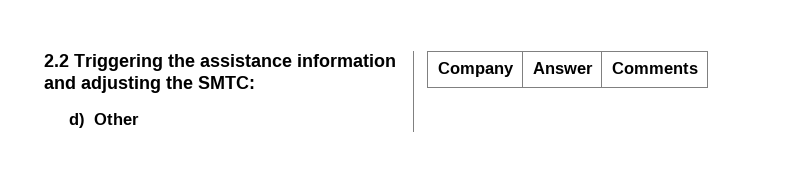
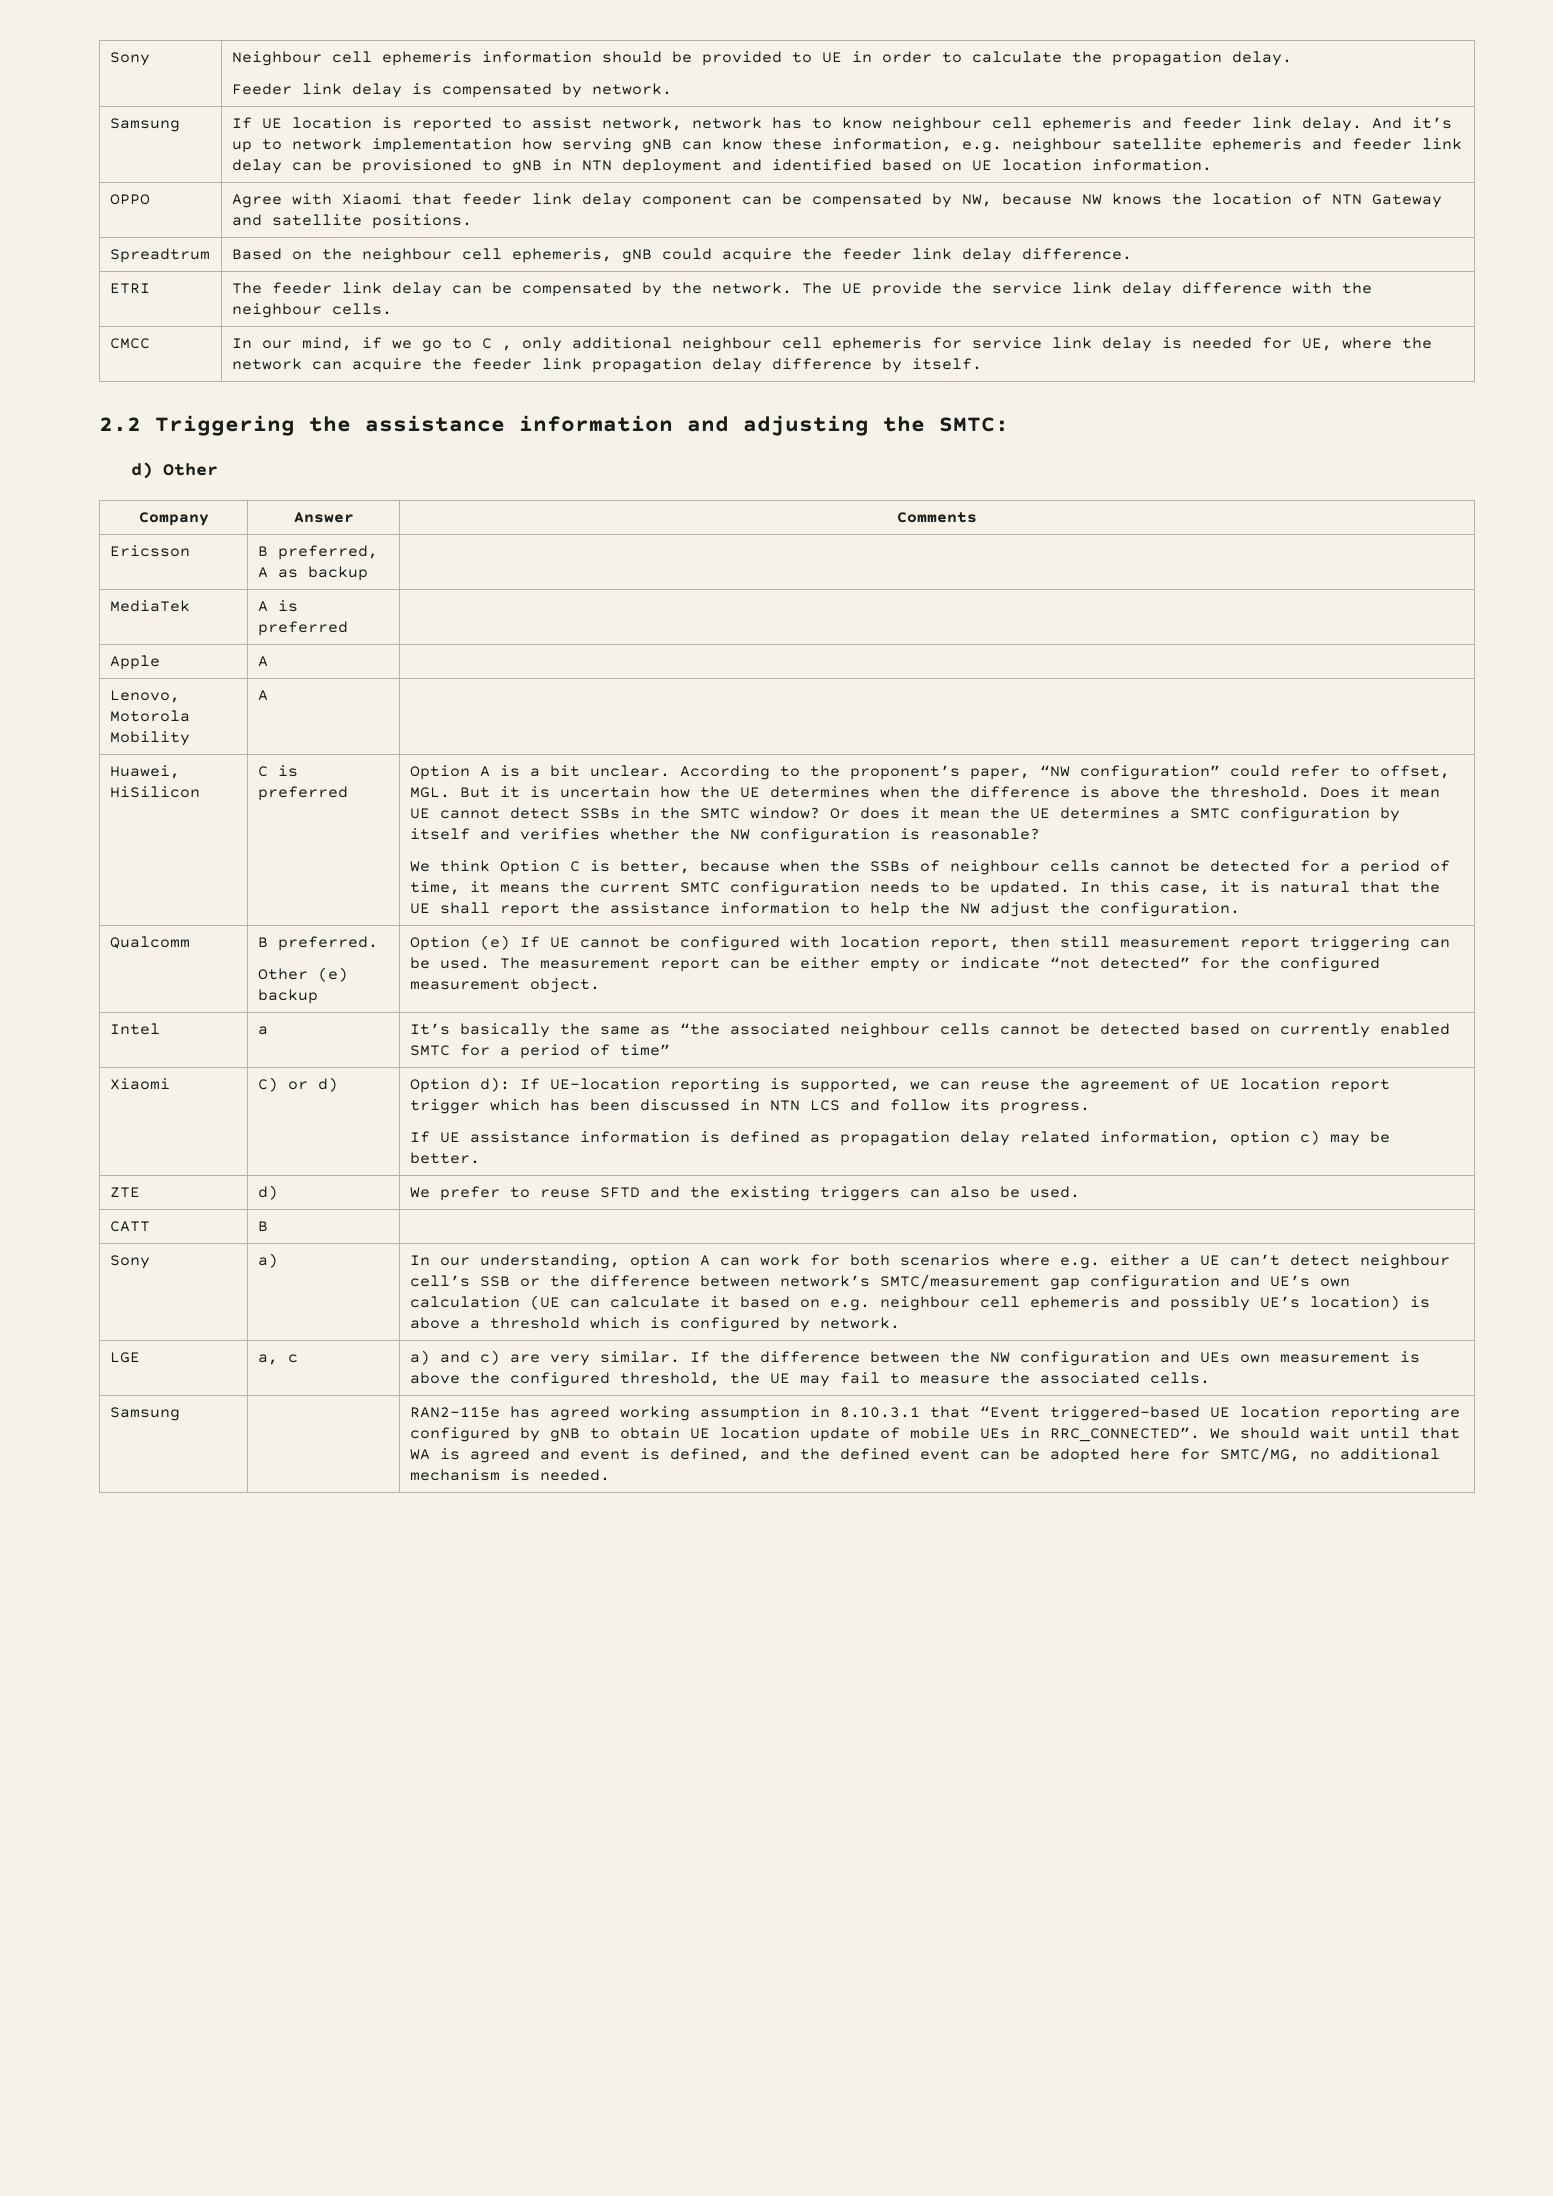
(44, 60) none -> [109,52,150,66] [231,51,1292,66] [231,83,672,98] [109,118,180,132] [231,117,1452,132] [231,138,1462,153] [231,159,1212,174] [109,194,150,205] [231,193,1442,208] [231,214,472,229] [109,248,210,263] [231,248,1132,263] [109,283,150,294] [231,282,1372,297] [231,303,392,318] [109,338,150,349] [231,337,1432,352] [231,358,982,373] Sony | Neighbour cell ephemeris information should be provided to UE in order to calculate the propagation delay. // Feeder link delay is compensated by network. // Samsung | If UE location is reported to assist network, network has to know neighbour cell ephemeris and feeder link delay. And it’s up to network implementation how serving gNB can know these information, e.g. neighbour satellite ephemeris and feeder link delay can be provisioned to gNB in NTN deployment and identified based on UE location information. // OPPO | Agree with Xiaomi that feeder link delay component can be compensated by NW, because NW knows the location of NTN Gateway and satellite positions. // Spreadtrum | Based on the neighbour cell ephemeris, gNB could acquire the feeder link delay difference. // ETRI | The feeder link delay can be compensated by the network. The UE provide the service link delay difference with the neighbour cells. // CMCC | In our mind, if we go to C , only additional neighbour cell ephemeris for service link delay is needed for UE, where the network can acquire the feeder link propagation delay difference by itself. //
(698, 68) none -> [109,545,190,557] [257,545,378,560] [257,566,368,581] [109,600,190,612] [257,600,298,612] [257,621,348,636] [109,655,160,670] [257,656,268,667] [109,690,180,703] [109,710,190,722] [109,731,190,746] [257,690,268,701] [109,765,180,779] [109,786,200,798] [257,765,298,777] [257,786,348,801] [409,765,1450,780] [409,786,1440,798] [409,807,1400,822] [409,828,1040,843] [409,860,1450,875] [409,881,1440,896] [409,902,1240,917] [109,936,190,949] [257,936,378,951] [257,967,348,982] [257,989,318,1004] [409,935,1450,951] [409,957,1380,972] [409,978,600,993] [109,1023,160,1035] [257,1026,268,1035] [409,1023,1450,1038] [409,1044,670,1059] [109,1078,170,1090] [257,1077,338,1092] [409,1077,1390,1093] [409,1099,1090,1114] [409,1130,1390,1146] [409,1152,480,1164] [109,1187,140,1198] [257,1185,278,1200] [409,1186,1080,1201] [109,1221,150,1232] [257,1221,268,1231] [109,1255,150,1269] [257,1253,278,1268] [409,1254,1450,1269] [409,1274,1350,1290] [409,1295,1430,1311] [409,1317,900,1332] [109,1352,140,1363] [257,1354,298,1365] [409,1350,1420,1366] [409,1372,1210,1387] [109,1407,180,1421] [409,1406,1460,1421] [409,1427,1460,1442] [409,1447,1440,1463] [409,1469,610,1481] // Ericsson | B preferred, A as backup | // MediaTek | A is preferred | // Apple | A | // Lenovo, Motorola Mobility | A | // Huawei, HiSilicon | C is preferred | Option A is a bit unclear. According to the proponent’s paper, “NW configuration” could refer to offset, MGL. But it is uncertain how the UE determines when the difference is above the threshold. Does it mean UE cannot detect SSBs in the SMTC window? Or does it mean the UE determines a SMTC configuration by itself and verifies whether the NW configuration is reasonable? // We think Option C is better, because when the SSBs of neighbour cells cannot be detected for a period of time, it means the current SMTC configuration needs to be updated. In this case, it is natural that the UE shall report the assistance information to help the NW adjust the configuration. // Qualcomm | B preferred. // Other (e) backup | Option (e) If UE cannot be configured with location report, then still measurement report triggering can be used. The measurement report can be either empty or indicate “not detected” for the configured measurement object. // Intel | a | It’s basically the same as “the associated neighbour cells cannot be detected based on currently enabled SMTC for a period of time” // Xiaomi | C) or d) | Option d): If UE-location reporting is supported, we can reuse the agreement of UE location report trigger which has been discussed in NTN LCS and follow its progress. // If UE assistance information is defined as propagation delay related information, option c) may be better. // ZTE | d) | We prefer to reuse SFTD and the existing triggers can also be used. // CATT | B | // Sony | a) | In our understanding, option A can work for both scenarios where e.g. either a UE can’t detect neighbour cell’s SSB or the difference between network’s SMTC/measurement gap configuration and UE’s own calculation (UE can calculate it based on e.g. neighbour cell ephemeris and possibly UE’s location) is above a threshold which is configured by network. // LGE | a, c | a) and c) are very similar. If the difference between the NW configuration and UEs own measurement is above the configured threshold, the UE may fail to measure the associated cells. // Samsung | | RAN2-115e has agreed working assumption in 8.10.3.1 that “Event triggered-based UE location reporting are configured by gNB to obtain UE location update of mobile UEs in RRC_CONNECTED”. We should wait until that WA is agreed and event is defined, and the defined event can be adopted here for SMTC/MG, no additional mechanism is needed.

